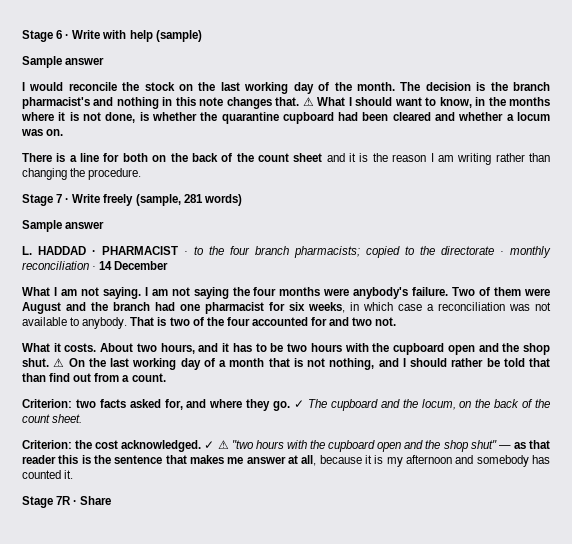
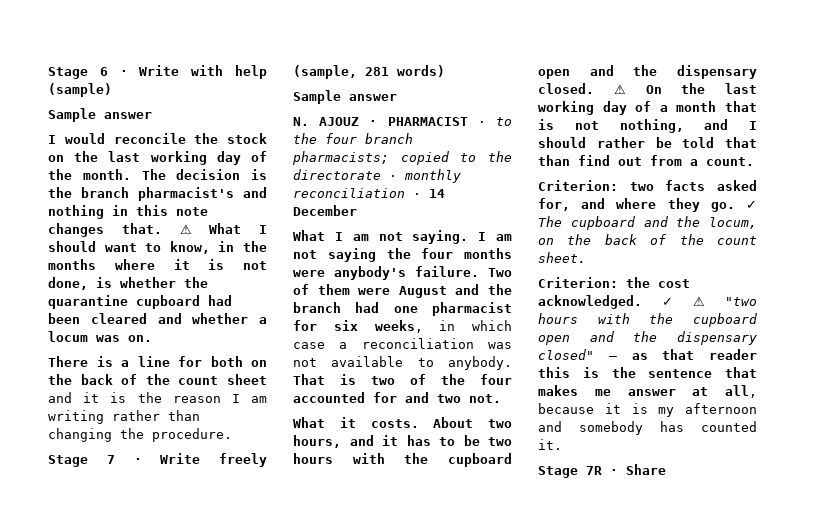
[22,246,86,255] L. HADDAD -> [293,117,360,126] N. AJOUZ
[523,343,551,355] [22,358,49,367] shop shut. -> [677,65,757,79] [538,83,594,94] dispensary closed.
[443,440,497,452] shop shut" -> [677,331,757,345] [538,349,594,360] dispensary closed"

